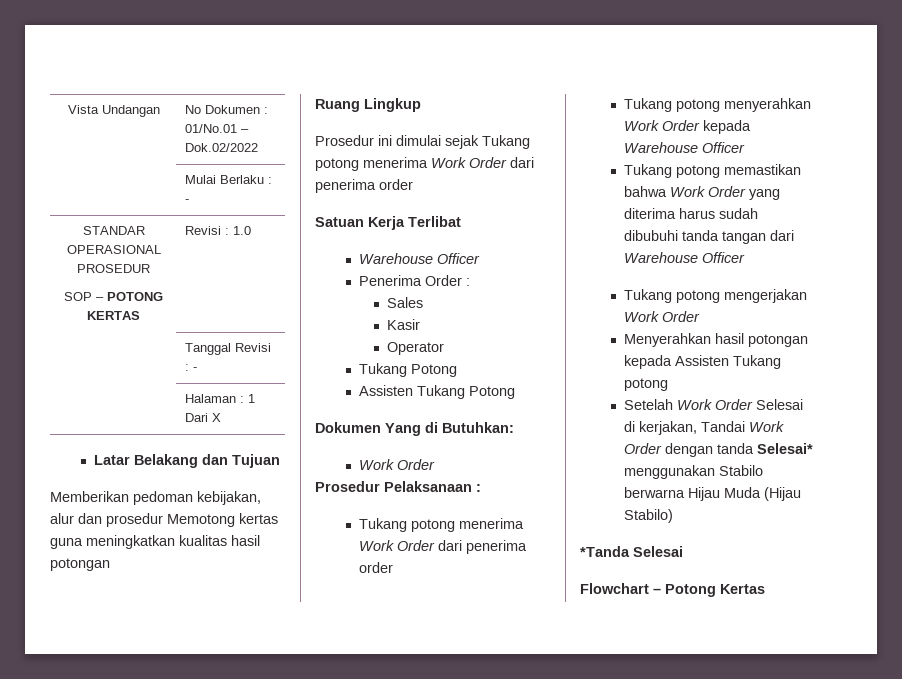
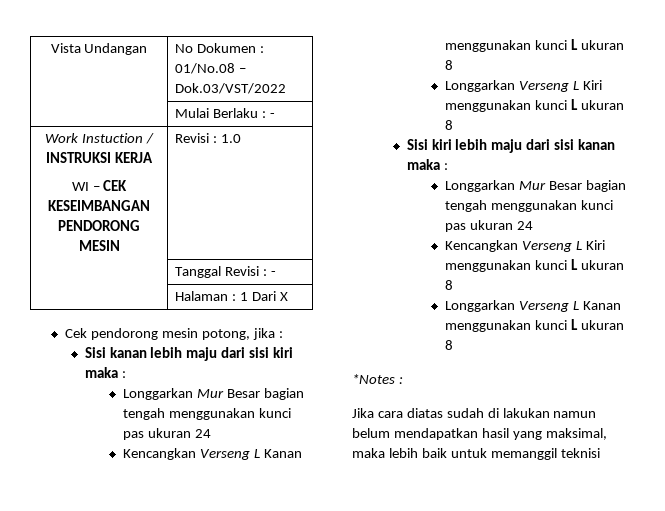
[184,124,249,133] [184,143,258,152] 01/No.01 – Dok.02/2022 -> [175,63,247,74] [175,83,287,94] 01/No.08 – Dok.03/VST/2022
[82,226,145,235] [66,245,161,254] [77,264,150,273] [64,292,163,301] [87,311,140,320] STANDAR OPERASIONAL PROSEDUR // SOP – POTONG KERTAS -> [45,133,154,144] [46,152,153,163] [71,180,128,191] [48,200,150,211] [58,220,140,231] [78,240,120,251] Work Instuction / INSTRUKSI KERJA // WI – CEK KESEIMBANGAN PENDORONG MESIN
[93,454,280,468] [50,491,261,505] [50,513,278,527] [50,535,260,549] [50,558,110,571] [315,98,421,112] [315,135,530,149] [315,157,534,171] [315,179,413,193] [315,216,461,230] [358,253,480,264] [358,275,470,286] [386,297,423,308] [386,319,420,330] [386,342,444,355] [358,363,457,377] [358,385,515,399] [315,422,514,436] [358,459,435,470] [315,481,481,492] [358,518,524,532] [358,540,527,554] [358,562,393,573] [623,98,811,112] [623,120,751,134] [623,142,745,153] [623,164,801,178] [623,186,780,200] [623,208,758,219] [623,230,794,244] [623,252,745,263] [623,289,807,303] [623,311,700,322] [623,333,808,347] [623,355,781,369] [623,378,668,391] [623,399,803,410] [623,421,784,435] [623,443,813,457] [623,465,763,479] [623,487,801,501] [623,509,673,523] [580,546,683,557] [580,583,765,597] Latar Belakang dan Tujuan // Memberikan pedoman kebijakan, alur dan prosedur Memotong kertas guna meningkatkan kualitas hasil potongan // Ruang Lingkup // Prosedur ini dimulai sejak Tukang potong menerima Work Order dari penerima order // Satuan Kerja Terlibat // Warehouse Officer // Penerima Order : // Sales // Kasir // Operator // Tukang Potong // Assisten Tukang Potong // Dokumen Yang di Butuhkan: // Work Order // Prosedur Pelaksanaan : // Tukang potong menerima Work Order dari penerima order // Tukang potong menyerahkan Work Order kepada Warehouse Officer // Tukang potong memastikan bahwa Work Order yang diterima harus sudah dibubuhi tanda tangan dari Warehouse Officer // Tukang potong mengerjakan Work Order // Menyerahkan hasil potongan kepada Assisten Tukang potong // Setelah Work Order Selesai di kerjakan, Tandai Work Order dengan tanda Selesai* menggunakan Stabilo berwarna Hijau Muda (Hijau Stabilo) // *Tanda Selesai // Flowchart – Potong Kertas -> [65,328,283,340] [84,347,294,361] [84,367,126,378] [123,388,304,400] [123,408,292,420] [123,428,212,440] [123,448,302,460] [445,39,624,52] [445,60,454,70] [445,80,602,92] [445,99,624,112] [445,120,454,130] [406,139,616,153] [406,159,448,170] [445,180,626,192] [445,200,614,212] [445,220,534,232] [445,240,605,252] [445,259,624,272] [445,280,454,290] [445,300,621,312] [445,319,624,332] [445,340,454,350] [352,374,403,384] [352,408,597,418] [352,428,607,440] [352,448,600,460] Cek pendorong mesin potong, jika : // Sisi kanan lebih maju dari sisi kiri maka : // Longgarkan Mur Besar bagian tengah menggunakan kunci pas ukuran 24 // Kencangkan Verseng L Kanan menggunakan kunci L ukuran 8 // Longgarkan Verseng L Kiri menggunakan kunci L ukuran 8 // Sisi kiri lebih maju dari sisi kanan maka : // Longgarkan Mur Besar bagian tengah menggunakan kunci pas ukuran 24 // Kencangkan Verseng L Kiri menggunakan kunci L ukuran 8 // Longgarkan Verseng L Kanan menggunakan kunci L ukuran 8 // *Notes : // Jika cara diatas sudah di lakukan namun belum mendapatkan hasil yang maksimal, maka lebih baik untuk memanggil teknisi

